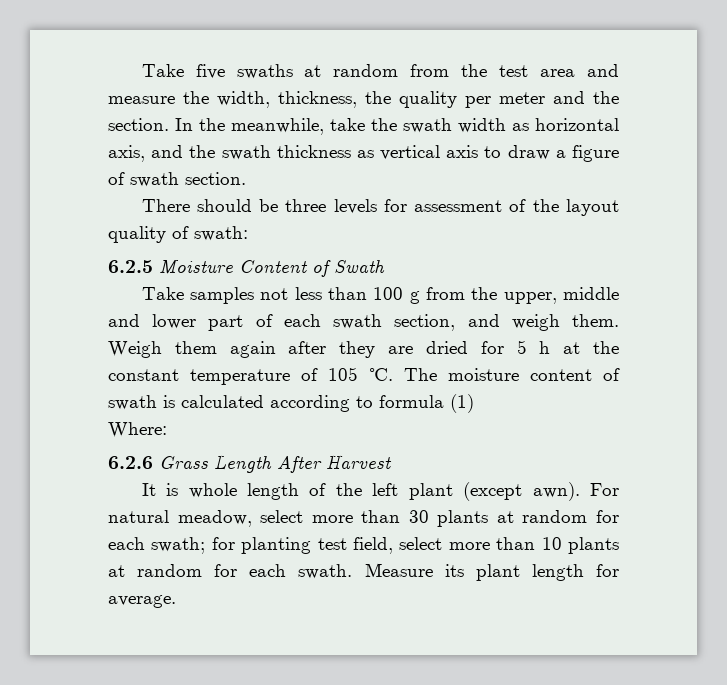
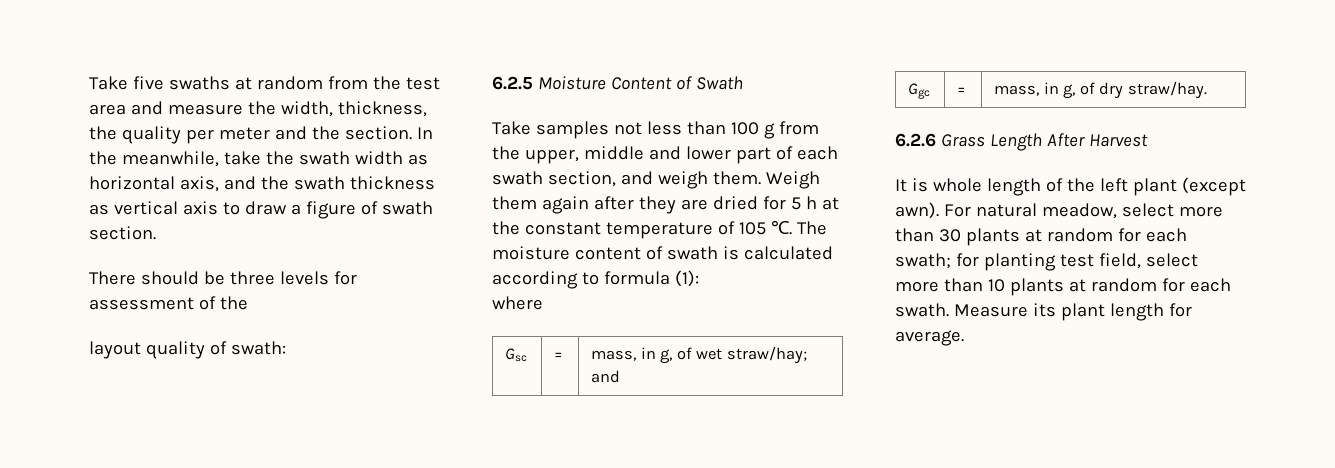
(559, 205) none -> (248, 303) //
[450,394,474,413] [108,422,167,438] (1) // Where: -> [674,270,699,287] [492,296,543,310] [505,348,528,362] [554,352,564,359] [591,346,807,364] [591,370,621,383] [908,83,931,99] [957,87,967,94] [994,81,1207,99] (1): // where // Gsc | = | mass, in g, of wet straw/hay; and // Ggc | = | mass, in g, of dry straw/hay.

